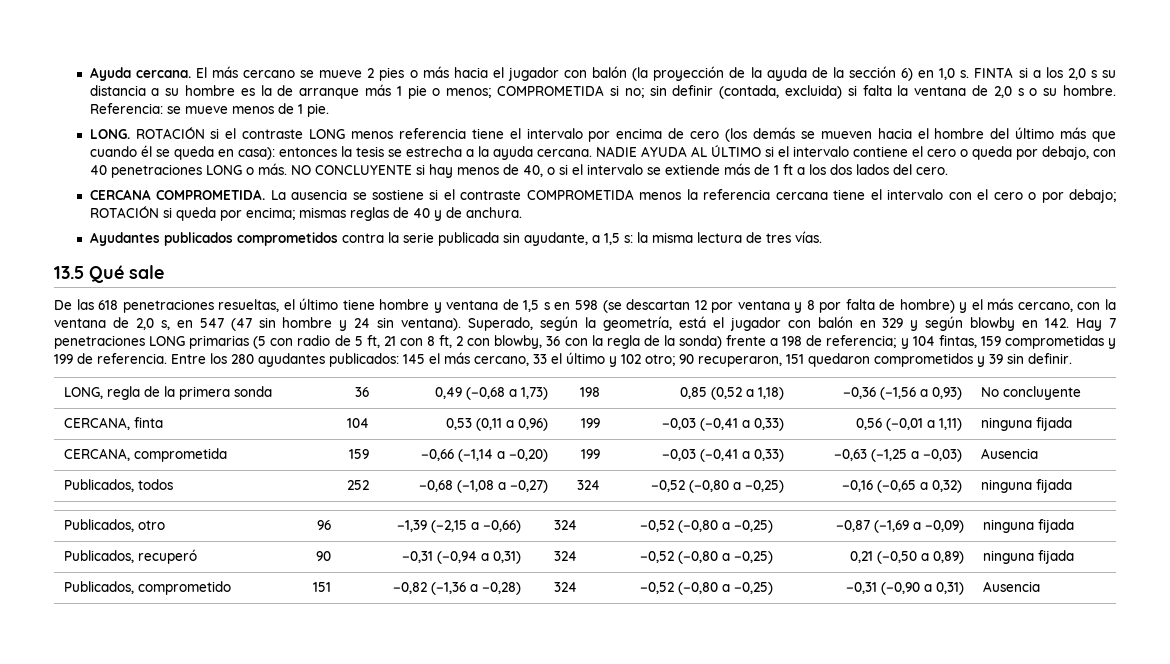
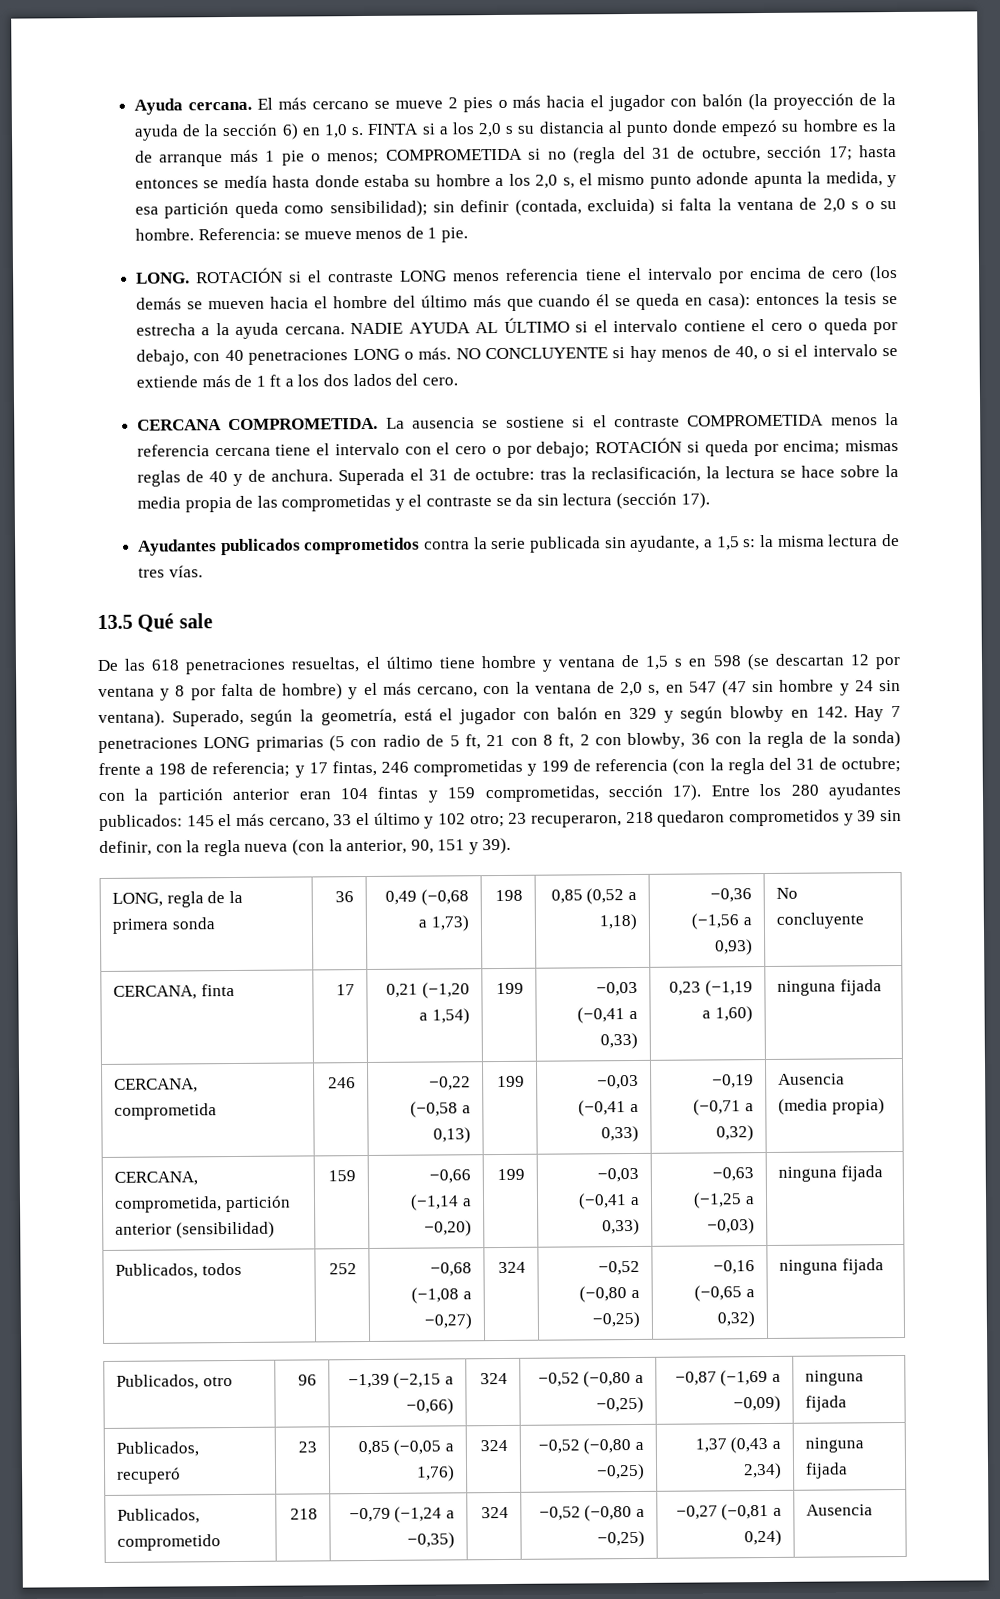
[151,88,160,96] a -> [607,119,779,138] al punto donde empezó
[624,88,644,98] no; -> [547,145,897,164] [134,171,897,189] [134,200,428,219] no (regla del 31 de octubre, sección 17; hasta entonces se medía hasta donde estaba su hombre a los 2,0 s, el mismo punto adonde apunta la medida, y esa partición queda como sensibilidad);
(522, 212) none -> [337,464,899,486] [136,492,710,513] Superada el 31 de octubre: tras la reclasificación, la lectura se hace sobre la media propia de las comprometidas y el contraste se da sin lectura (sección 17).
[912,335,1001,348] 104 fintas, 159 -> [308,760,409,777] 17 fintas, 246
[97,353,167,364] referencia. -> [595,756,902,775] [98,784,703,805] referencia (con la regla del 31 de octubre; con la partición anterior eran 104 fintas y 159 comprometidas, sección 17).
[679,354,804,367] 90 recuperaron, 151 -> [508,811,654,828] 23 recuperaron, 218
[1028,353,1072,364] definir. -> [99,837,512,857] definir, con la regla nueva (con la anterior, 90, 151 y 39).
[347,418,370,428] [446,418,549,431] [581,418,601,428] [662,418,785,431] [856,418,963,431] 104 | 0,53 (0,11 a 0,96) | 199 | −0,03 (−0,41 a 0,33) | 0,56 (−0,01 a 1,11) -> [336,984,356,996] [386,982,471,999] [419,1008,471,1025] [496,982,525,995] [596,981,639,997] [577,1007,639,1024] [600,1032,639,1050] [669,980,754,997] [702,1006,754,1023] 17 | 0,21 (−1,20 a 1,54) | 199 | −0,03 (−0,41 a 0,33) | 0,23 (−1,19 a 1,60)
(227, 455) none -> [328,1077,357,1089] [429,1076,472,1091] [410,1101,472,1118] [433,1127,472,1144] [497,1075,526,1088] [597,1074,640,1090] [578,1100,640,1117] [601,1125,640,1143] [712,1074,755,1089] [693,1099,755,1116] [716,1125,755,1142] [777,1073,845,1085] [777,1098,885,1115] [113,1171,198,1186] [113,1195,291,1213] [114,1221,275,1239] | 246 | −0,22 (−0,58 a 0,13) | 199 | −0,03 (−0,41 a 0,33) | −0,19 (−0,71 a 0,32) | Ausencia (media propia) // CERCANA, comprometida, partición anterior (sensibilidad)
[980,448,1038,459] Ausencia -> [777,1165,883,1182] ninguna fijada
[316,551,332,561] [402,551,522,564] [554,551,578,561] [640,551,774,564] [850,551,965,564] 90 | −0,31 (−0,94 a 0,31) | 324 | −0,52 (−0,80 a −0,25) | 0,21 (−0,50 a 0,89) -> [298,1441,318,1453] [357,1439,455,1456] [416,1465,456,1482] [480,1439,509,1452] [537,1438,645,1455] [596,1463,646,1481] [694,1437,782,1454] [743,1462,783,1480] 23 | 0,85 (−0,05 a 1,76) | 324 | −0,52 (−0,80 a −0,25) | 1,37 (0,43 a 2,34)
[313,582,332,592] [393,582,522,595] [554,582,578,592] [640,582,774,595] [846,582,965,595] 151 | −0,82 (−1,36 a −0,28) | 324 | −0,52 (−0,80 a −0,25) | −0,31 (−0,90 a 0,31) -> [290,1508,319,1520] [348,1506,456,1523] [407,1532,456,1549] [481,1506,510,1519] [538,1505,646,1522] [597,1530,646,1548] [675,1503,783,1521] [744,1529,783,1547] 218 | −0,79 (−1,24 a −0,35) | 324 | −0,52 (−0,80 a −0,25) | −0,27 (−0,81 a 0,24)

